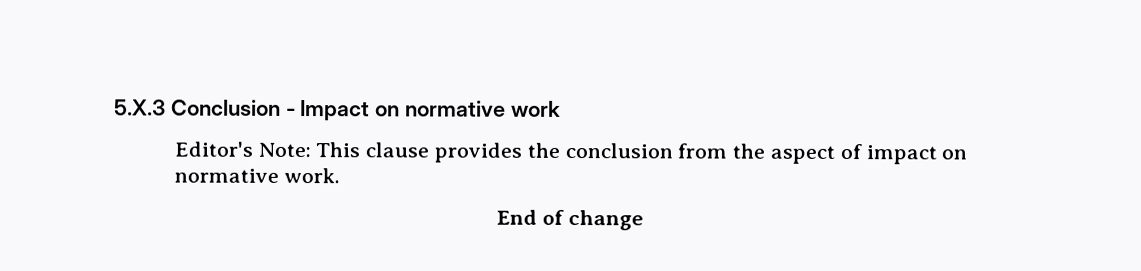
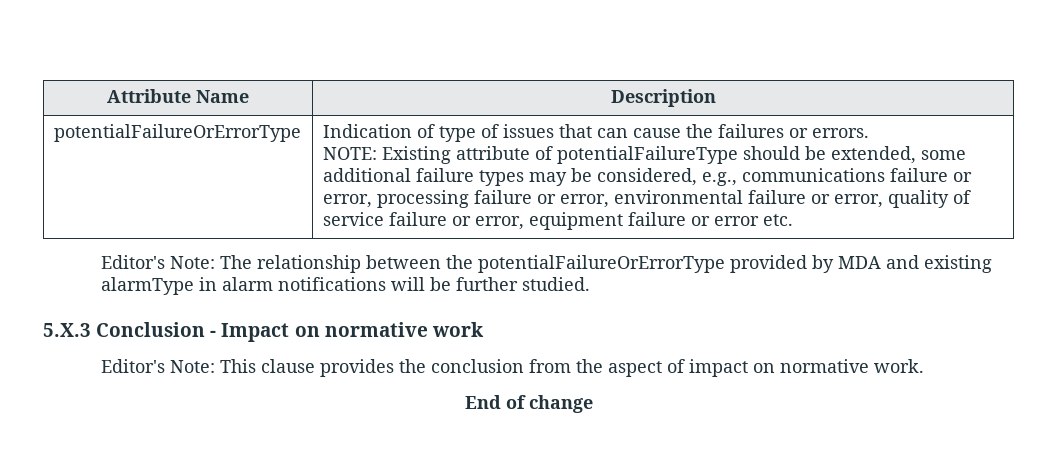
(114, 107) none -> [107,89,249,103] [610,89,716,107] [53,124,301,142] [322,124,869,142] [322,146,966,164] [322,168,972,186] [322,190,971,208] [322,212,793,230] [101,255,993,273] [101,277,591,295] Attribute Name | Description // potentialFailureOrErrorType | Indication of type of issues that can cause the failures or errors. // NOTE: Existing attribute of potentialFailureType should be extended, some additional failure types may be considered, e.g., communications failure or error, processing failure or error, environmental failure or error, quality of service failure or error, equipment failure or error etc. // Editor's Note: The relationship between the potentialFailureOrErrorType provided by MDA and existing alarmType in alarm notifications will be further studied. //

